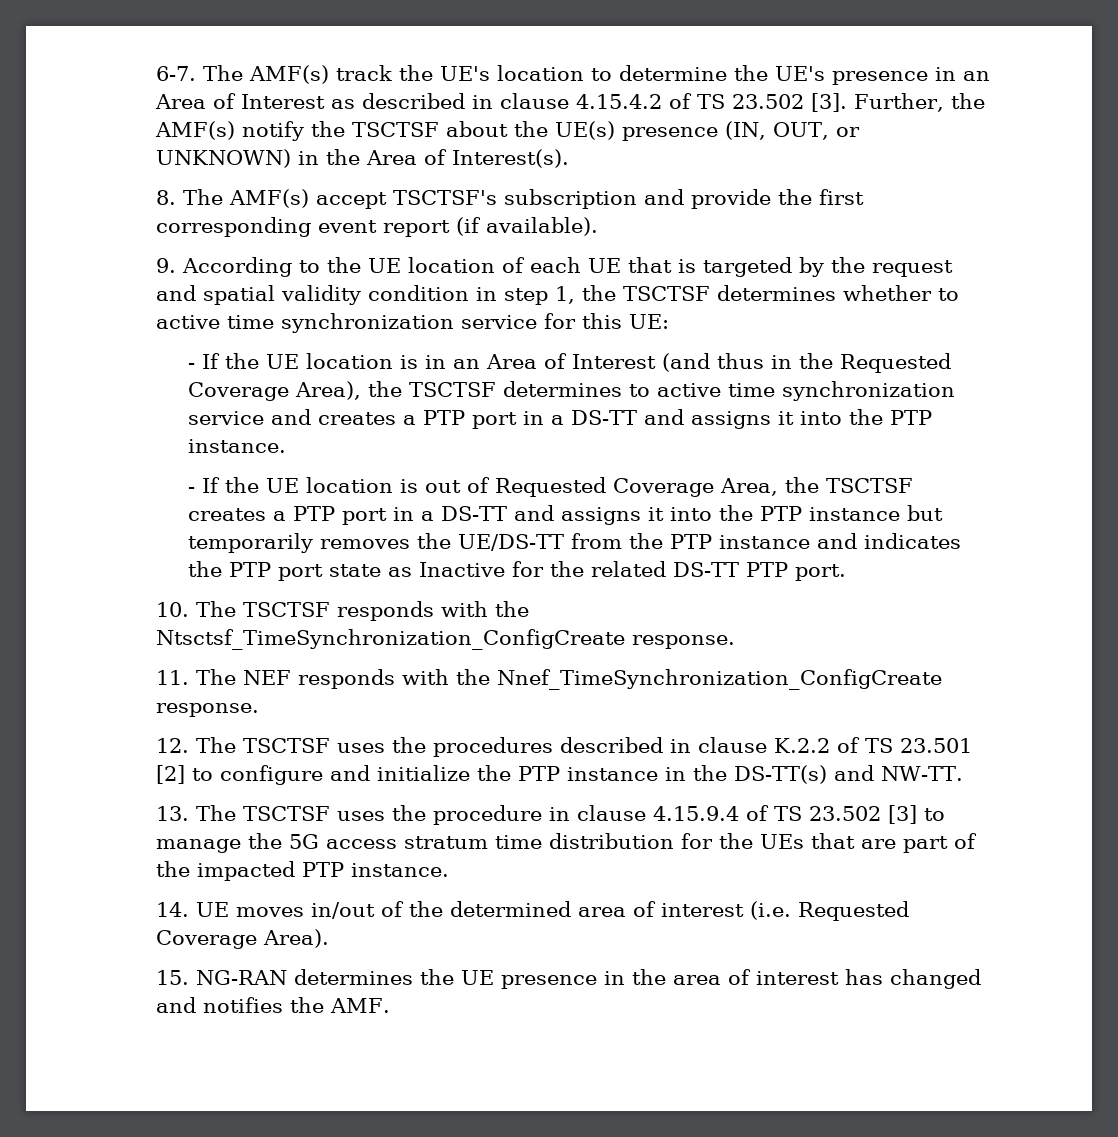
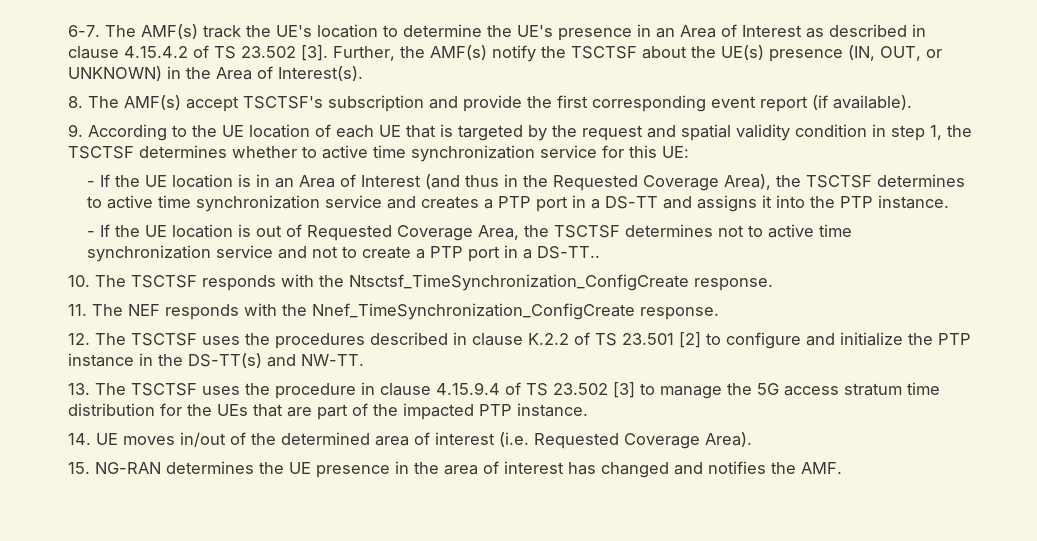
[187,505,943,525] [187,533,961,553] [187,561,846,581] creates a PTP port in a DS-TT and assigns it into the PTP instance but temporarily removes the UE/DS-TT from the PTP instance and indicates the PTP port state as Inactive for the related DS-TT PTP port. -> [625,224,853,238] [87,245,601,262] determines not to active time synchronization service and not to create a PTP port in a DS-TT..

